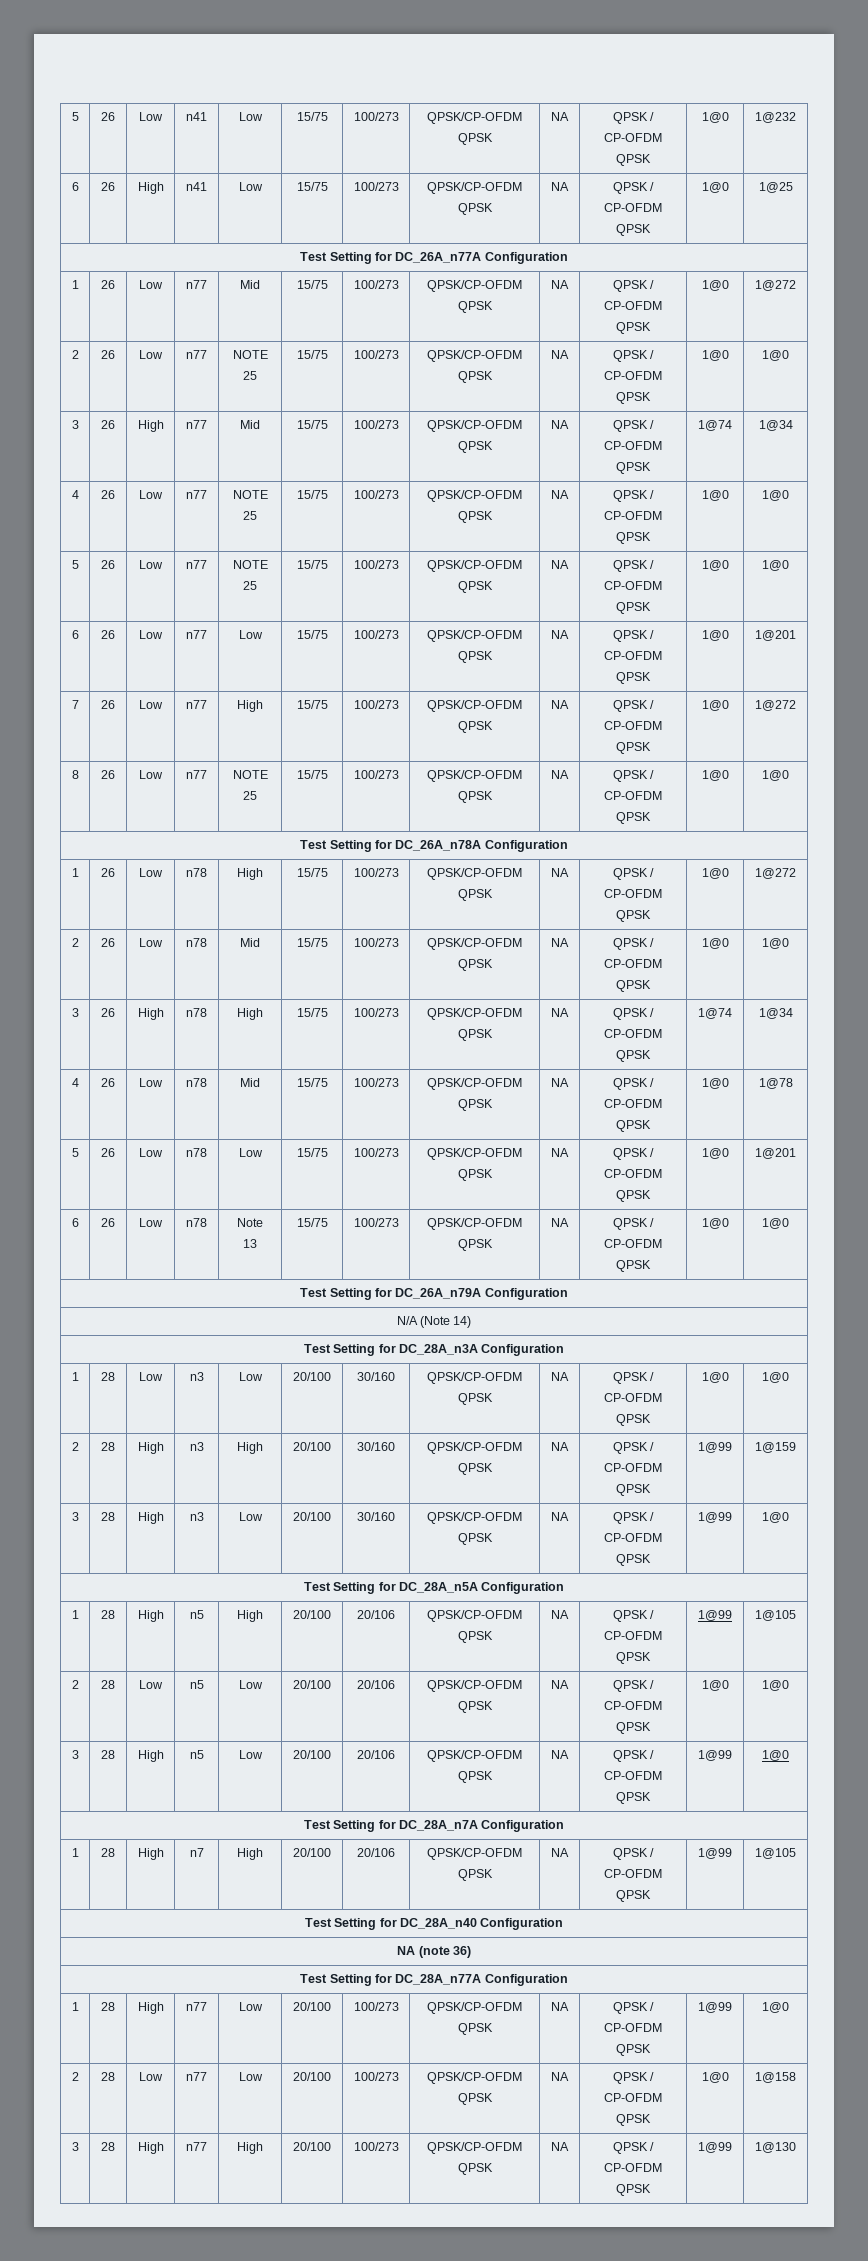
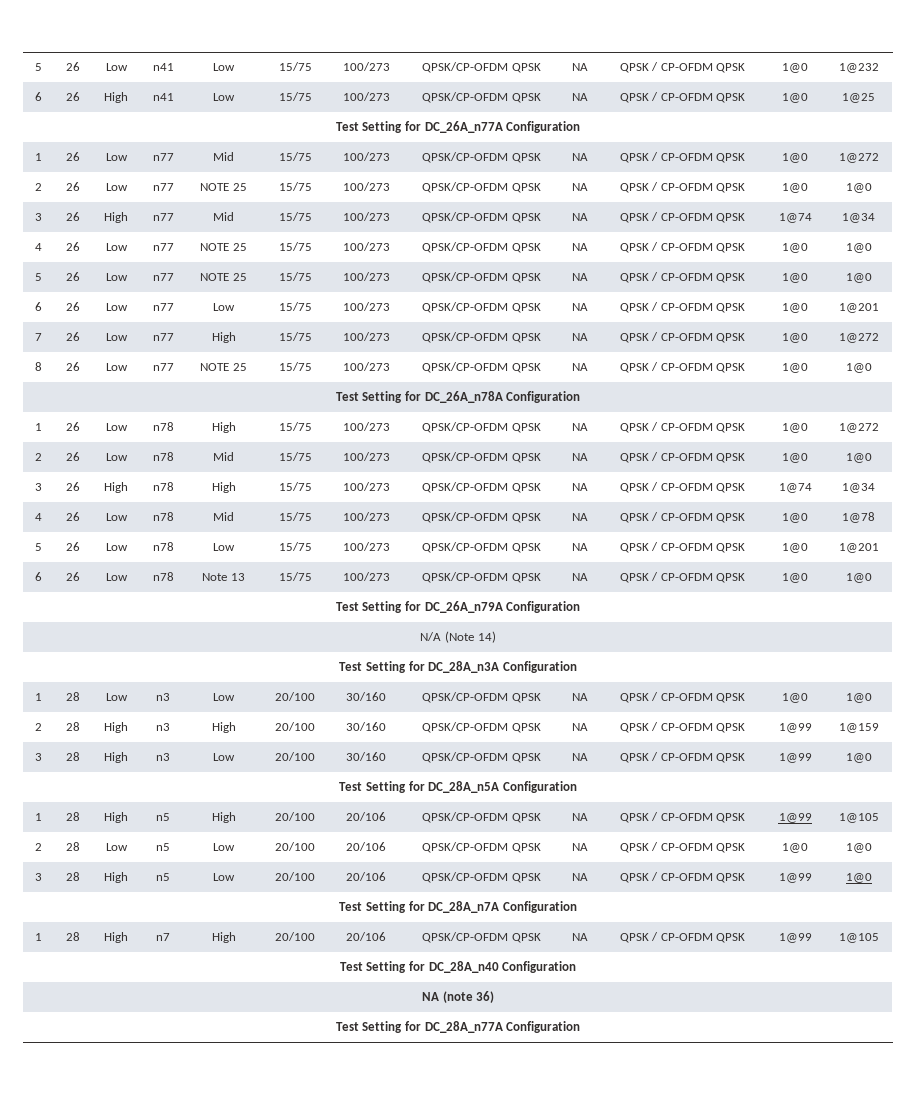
[71,2002,79,2011] [101,2002,115,2011] [137,2002,164,2014] [186,2002,207,2011] [238,2002,263,2011] [293,2002,331,2011] [353,2002,399,2011] [427,2002,522,2014] [457,2023,493,2035] [551,2002,569,2011] [612,2002,655,2014] [604,2023,662,2032] [616,2044,651,2056] [698,2002,732,2013] [762,2002,789,2013] [71,2072,79,2081] [101,2072,115,2081] [139,2072,163,2081] [186,2072,207,2081] [238,2072,263,2081] [293,2072,331,2081] [353,2072,399,2081] [427,2072,522,2084] [457,2093,493,2105] [551,2072,569,2081] [612,2072,655,2084] [604,2093,662,2102] [616,2114,651,2126] [701,2072,729,2083] [755,2072,796,2083] [71,2142,79,2151] [101,2142,115,2151] [137,2142,164,2154] [186,2142,207,2151] [237,2142,263,2154] [293,2142,331,2151] [353,2142,399,2151] [427,2142,522,2154] [457,2163,493,2175] [551,2142,569,2151] [612,2142,655,2154] [604,2163,662,2172] [616,2184,651,2196] [698,2142,732,2153] [755,2142,796,2153] // 1 | 28 | High | n77 | Low | 20/100 | 100/273 | QPSK/CP-OFDM QPSK | NA | QPSK / CP-OFDM QPSK | 1@99 | 1@0 // 2 | 28 | Low | n77 | Low | 20/100 | 100/273 | QPSK/CP-OFDM QPSK | NA | QPSK / CP-OFDM QPSK | 1@0 | 1@158 // 3 | 28 | High | n77 | High | 20/100 | 100/273 | QPSK/CP-OFDM QPSK | NA | QPSK / CP-OFDM QPSK | 1@99 | 1@130 -> (581, 1027) none

